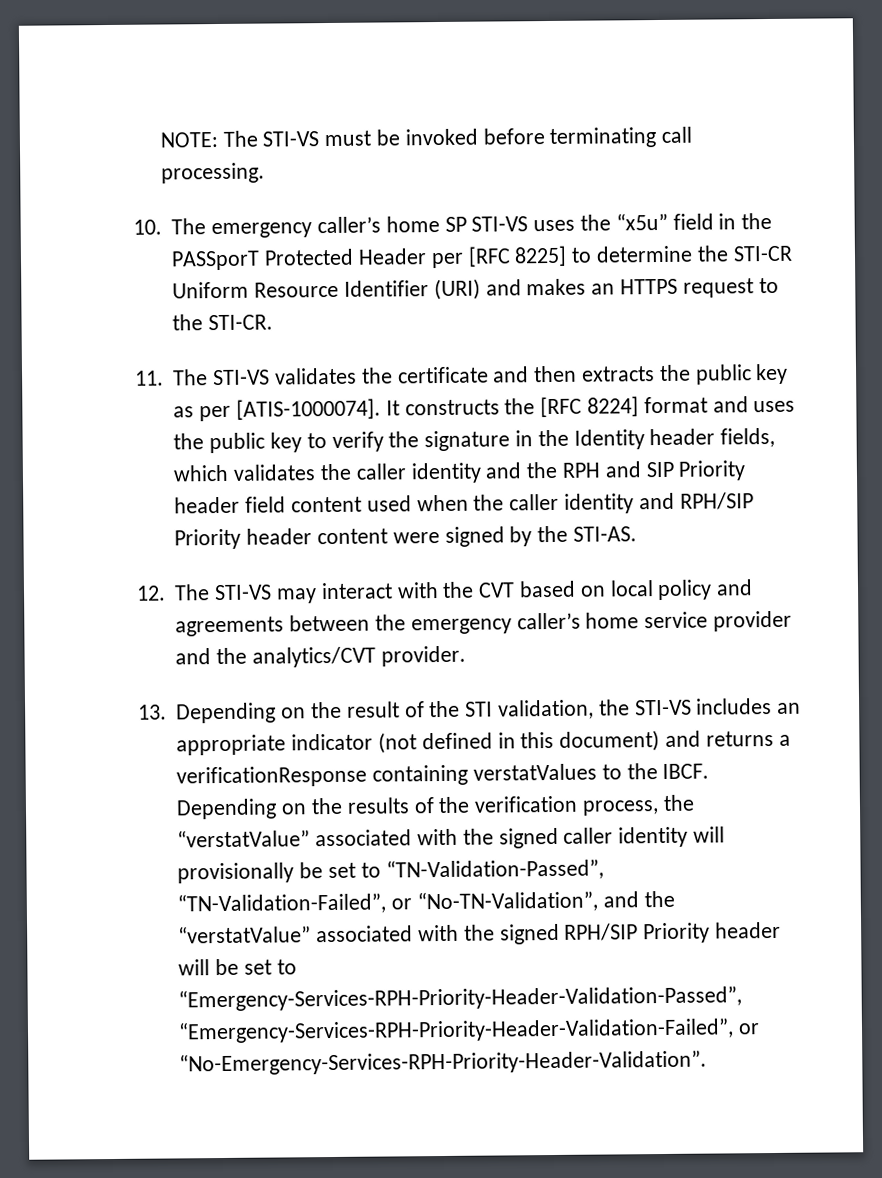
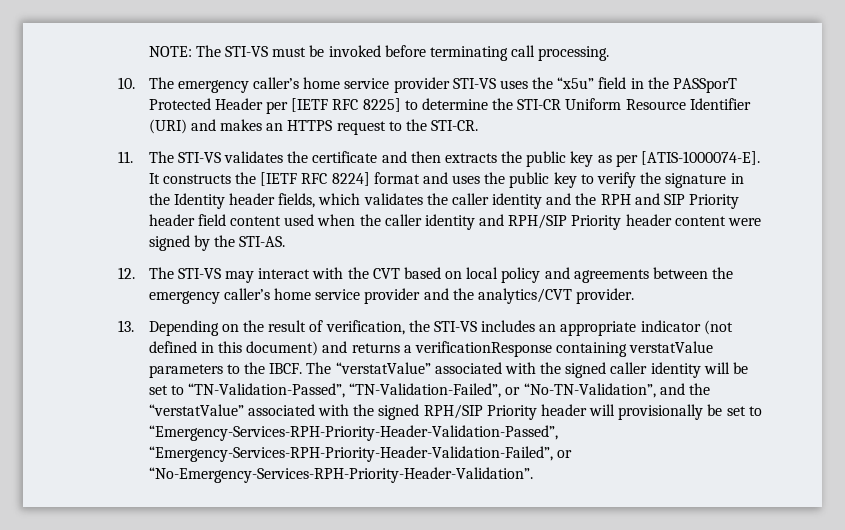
[444,216,467,232] SP -> [344,77,450,93] service provider
[467,246,511,267] [RFC -> [291,98,359,112] [IETF RFC
[235,398,381,420] [ATIS-1000074]. -> [640,151,760,165] [ATIS-1000074-E].
[540,396,583,418] [RFC -> [260,172,328,186] [IETF RFC
[429,699,594,720] the STI validation, -> [325,320,405,335] verification,
[472,763,597,781] verstatValues -> [629,341,714,353] [148,364,223,378] verstatValue parameters
[176,794,695,820] Depending on the results of the verification process, the -> [306,362,332,374] The
[177,862,295,884] provisionally -> (730, 368) none
(211, 967) none -> [618,404,704,420] provisionally

